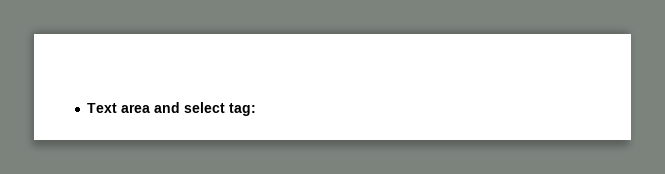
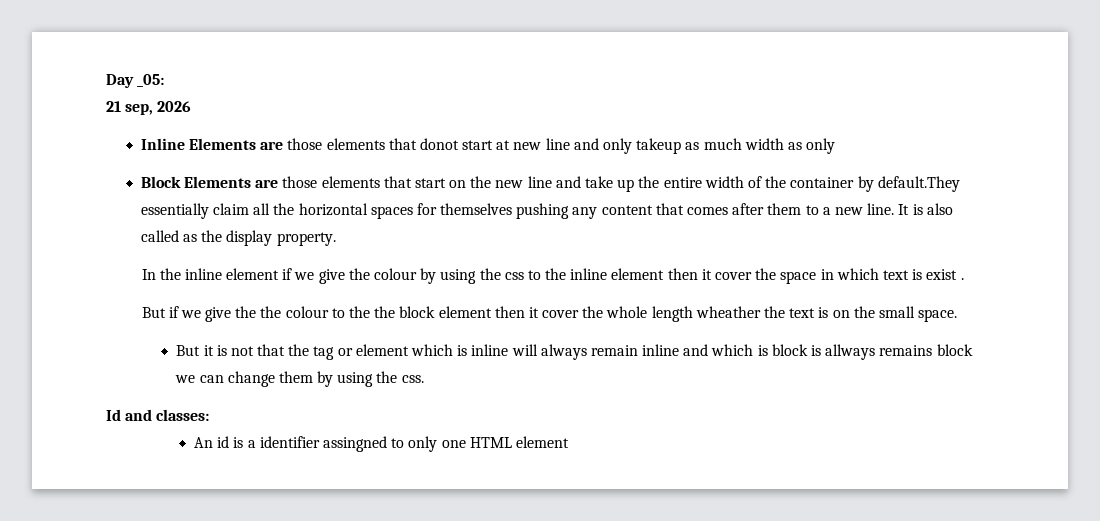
[87,102,257,116] Text area and select tag: -> [106,74,165,88] [106,101,192,115] [140,138,836,154] [140,176,960,192] [140,203,953,219] [140,230,336,246] [141,268,964,284] [141,306,958,322] [176,344,973,360] [175,371,424,387] [106,409,210,421] [194,436,569,452] Day _05: // 21 sep, 2026 // Inline Elements are those elements that donot start at new line and only takeup as much width as only // Block Elements are those elements that start on the new line and take up the entire width of the container by default.They essentially claim all the horizontal spaces for themselves pushing any content that comes after them to a new line. It is also called as the display property. // In the inline element if we give the colour by using the css to the inline element then it cover the space in which text is exist . // But if we give the the colour to the the block element then it cover the whole length wheather the text is on the small space. // But it is not that the tag or element which is inline will always remain inline and which is block is allways remains block we can change them by using the css. // Id and classes: // An id is a identifier assingned to only one HTML element

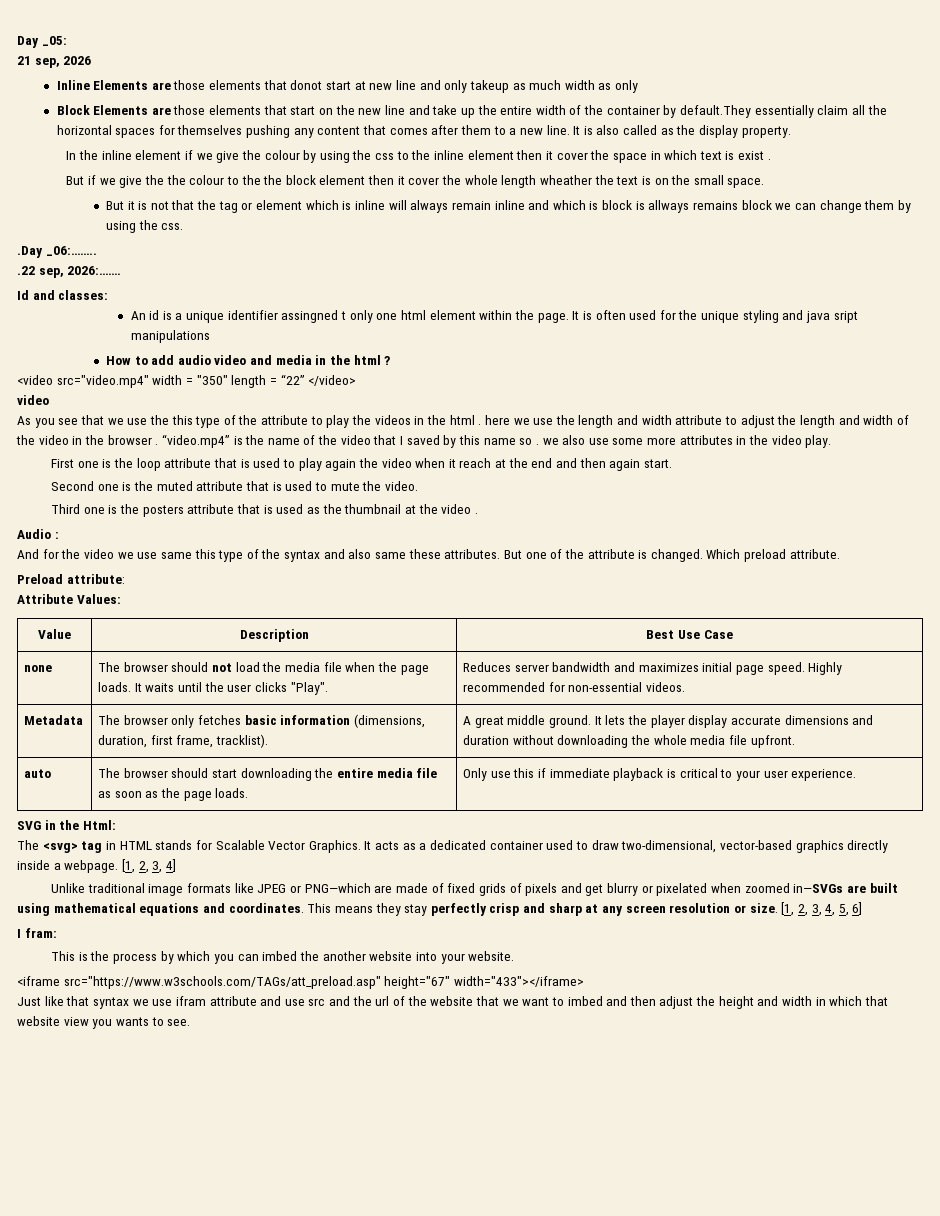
(424, 379) none -> [17,246,97,258] [17,266,122,278] // .Day _06:…….. // .22 sep, 2026:…….
(256, 444) none -> [186,311,225,323] unique
[391,438,405,448] to -> [341,311,347,320] t
[469,436,569,448] HTML element -> [400,310,858,323] [130,330,210,343] [105,355,391,365] [17,374,357,388] [17,395,49,405] [17,415,909,428] [16,434,832,448] [51,458,672,471] [51,481,418,491] [51,504,478,517] [17,529,59,539] [17,549,840,562] [17,574,125,584] [17,594,121,604] [38,629,71,639] [239,629,309,642] [646,630,733,639] [24,665,53,672] [98,662,429,675] [98,682,328,695] [463,662,843,675] [463,682,686,692] [24,715,84,725] [98,714,426,728] [98,734,269,748] [463,715,874,728] [463,735,795,748] [24,769,52,778] [98,768,438,781] [98,788,249,801] [463,768,857,781] [17,820,116,830] [17,840,889,853] [17,859,176,873] [51,883,898,896] [17,902,863,916] [17,928,57,938] [51,951,515,964] [17,976,584,989] [17,996,888,1009] [17,1016,191,1029] html element within the page. It is often used for the unique styling and java sript manipulations // How to add audio video and media in the html ? // <video src="video.mp4" width = "350" length = “22” </video> // video // As you see that we use the this type of the attribute to play the videos in the html . here we use the length and width attribute to adjust the length and width of the video in the browser . “video.mp4” is the name of the video that I saved by this name so . we also use some more attributes in the video play. // First one is the loop attribute that is used to play again the video when it reach at the end and then again start. // Second one is the muted attribute that is used to mute the video. // Third one is the posters attribute that is used as the thumbnail at the video . // Audio : // And for the video we use same this type of the syntax and also same these attributes. But one of the attribute is changed. Which preload attribute. // Preload attribute: // Attribute Values: // Value | Description | Best Use Case // none | The browser should not load the media file when the page loads. It waits until the user clicks "Play". | Reduces server bandwidth and maximizes initial page speed. Highly recommended for non-essential videos. // Metadata | The browser only fetches basic information (dimensions, duration, first frame, tracklist). | A great middle ground. It lets the player display accurate dimensions and duration without downloading the whole media file upfront. // auto | The browser should start downloading the entire media file as soon as the page loads. | Only use this if immediate playback is critical to your user experience. // SVG in the Html: // The <svg> tag in HTML stands for Scalable Vector Graphics. It acts as a dedicated container used to draw two-dimensional, vector-based graphics directly inside a webpage. [1, 2, 3, 4] // Unlike traditional image formats like JPEG or PNG—which are made of fixed grids of pixels and get blurry or pixelated when zoomed in—SVGs are built using mathematical equations and coordinates. This means they stay perfectly crisp and sharp at any screen resolution or size. [1, 2, 3, 4, 5, 6] // I fram: // This is the process by which you can imbed the another website into your website. // <iframe src="https://www.w3schools.com/TAGs/att_preload.asp" height="67" width="433"></iframe> // Just like that syntax we use ifram attribute and use src and the url of the website that we want to imbed and then adjust the height and width in which that website view you wants to see.

